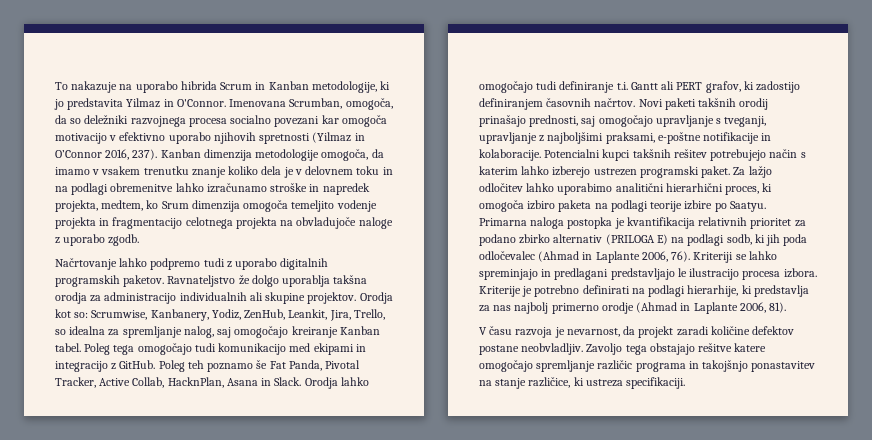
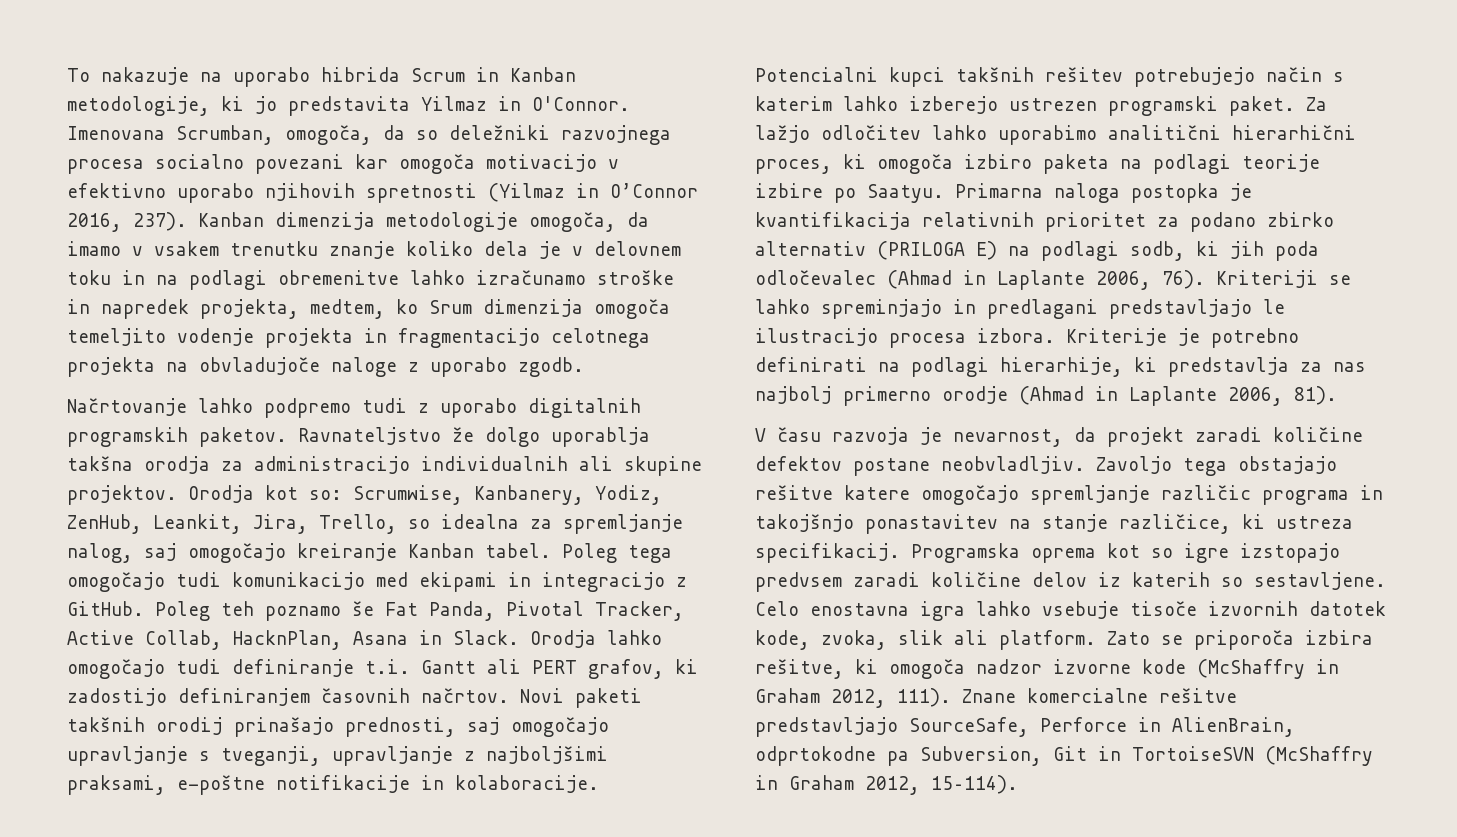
[626,377,686,389] specifikaciji. -> [755,543,1340,563] [755,572,1386,592] [755,601,1386,621] [755,630,1373,650] [755,659,1339,679] [755,688,1237,708] [755,717,1295,737] [755,746,1373,766] [755,775,1018,795] specifikacij. Programska oprema kot so igre izstopajo predvsem zaradi količine delov iz katerih so sestavljene. Celo enostavna igra lahko vsebuje tisoče izvornih datotek kode, zvoka, slik ali platform. Zato se priporoča izbira rešitve, ki omogoča nadzor izvorne kode (McShaffry in Graham 2012, 111). Znane komercialne rešitve predstavljajo SourceSafe, Perforce in AlienBrain, odprtokodne pa Subversion, Git in TortoiseSVN (McShaffry in Graham 2012, 15–114).

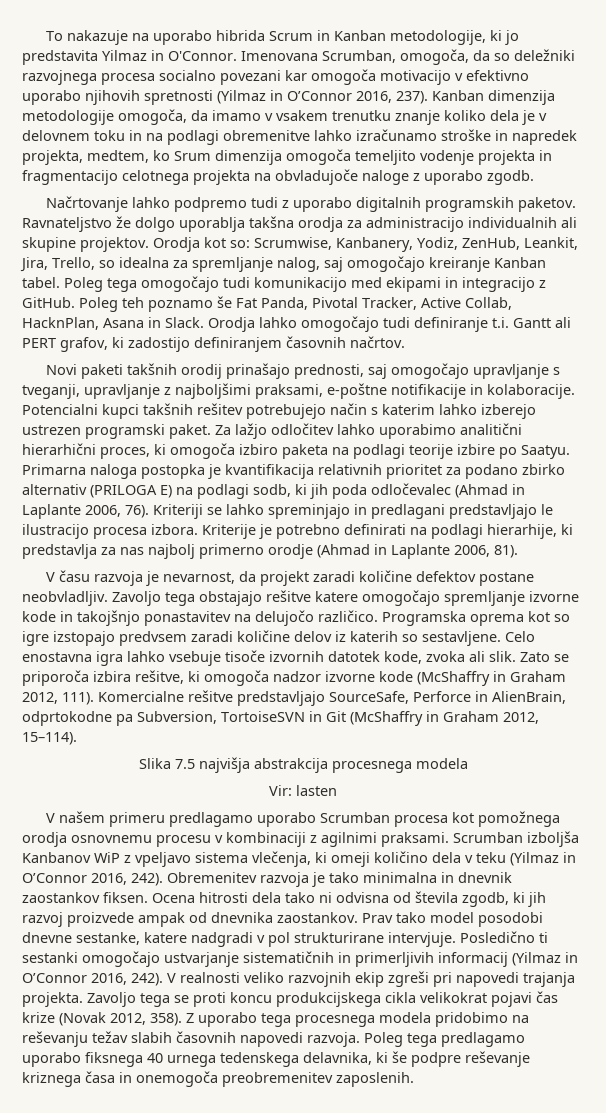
(509, 695) none -> (405, 342) //
[1161,485,1349,505] različic programa -> [529,591,579,602] [22,611,56,622] izvorne kode
[1042,514,1353,534] [755,543,900,563] stanje različice, ki ustreza specifikacij. -> [255,610,378,626] delujočo različico.
[821,630,1096,650] zvoka, slik ali platform. -> [426,651,516,662] zvoka ali slik.
[962,688,1148,703] Znane komercialne -> [98,691,184,702] Komercialne
[1053,746,1254,761] Git in TortoiseSVN -> [221,711,346,722] TortoiseSVN in Git
(1018, 784) none -> [138,757,468,773] [269,785,337,796] [46,811,561,827] [22,831,579,847] [22,851,576,867] [22,872,512,887] [22,891,546,907] [22,912,543,927] [22,931,548,947] [22,951,578,967] [22,971,575,987] [22,991,558,1007] [22,1012,529,1027] [22,1031,525,1047] [22,1051,530,1067] [22,1071,414,1087] // Slika 7.5 najvišja abstrakcija procesnega modela // Vir: lasten // V našem primeru predlagamo uporabo Scrumban procesa kot pomožnega orodja osnovnemu procesu v kombinaciji z agilnimi praksami. Scrumban izboljša Kanbanov WiP z vpeljavo sistema vlečenja, ki omeji količino dela v teku (Yilmaz in O’Connor 2016, 242). Obremenitev razvoja je tako minimalna in dnevnik zaostankov fiksen. Ocena hitrosti dela tako ni odvisna od števila zgodb, ki jih razvoj proizvede ampak od dnevnika zaostankov. Prav tako model posodobi dnevne sestanke, katere nadgradi v pol strukturirane intervjuje. Posledično ti sestanki omogočajo ustvarjanje sistematičnih in primerljivih informacij (Yilmaz in O’Connor 2016, 242). V realnosti veliko razvojnih ekip zgreši pri napovedi trajanja projekta. Zavoljo tega se proti koncu produkcijskega cikla velikokrat pojavi čas krize (Novak 2012, 358). Z uporabo tega procesnega modela pridobimo na reševanju težav slabih časovnih napovedi razvoja. Poleg tega predlagamo uporabo fiksnega 40 urnega tedenskega delavnika, ki še podpre reševanje kriznega časa in onemogoča preobremenitev zaposlenih.

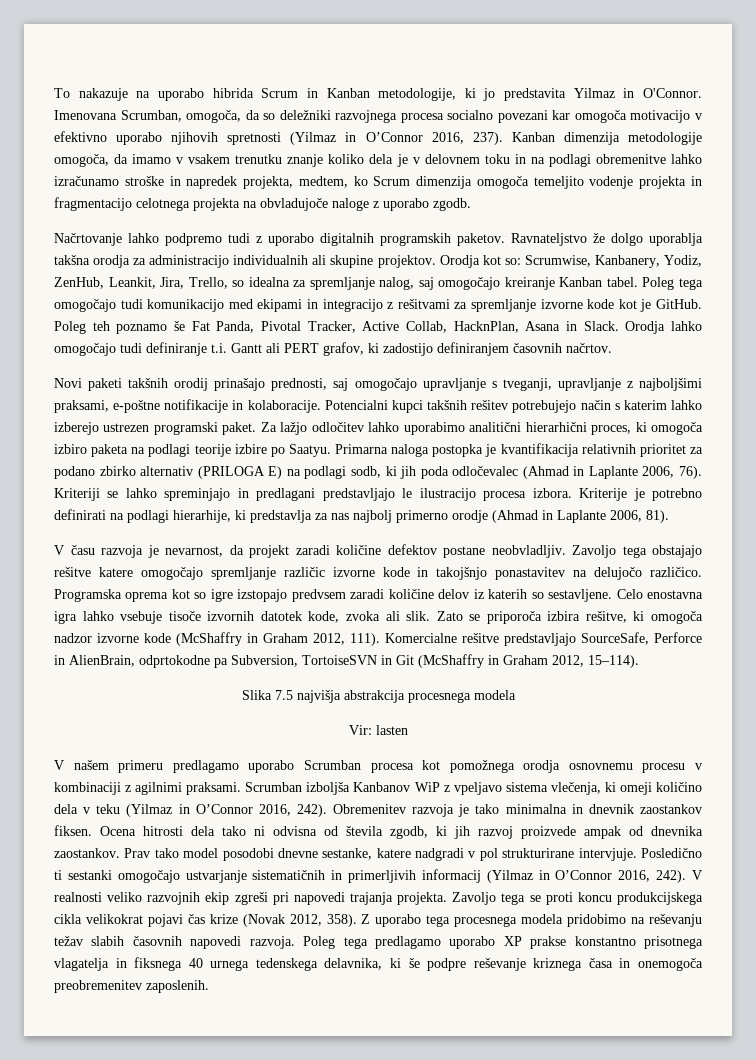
[174,151,211,161] Srum -> [373,176,411,186] Scrum
(546, 284) none -> [397,299,652,312] rešitvami za spremljanje izvorne kode kot je
(525, 598) none -> [283,567,325,577] različic
(81, 1059) none -> [503,936,703,949] [54,958,127,971] XP prakse konstantno prisotnega vlagatelja in

